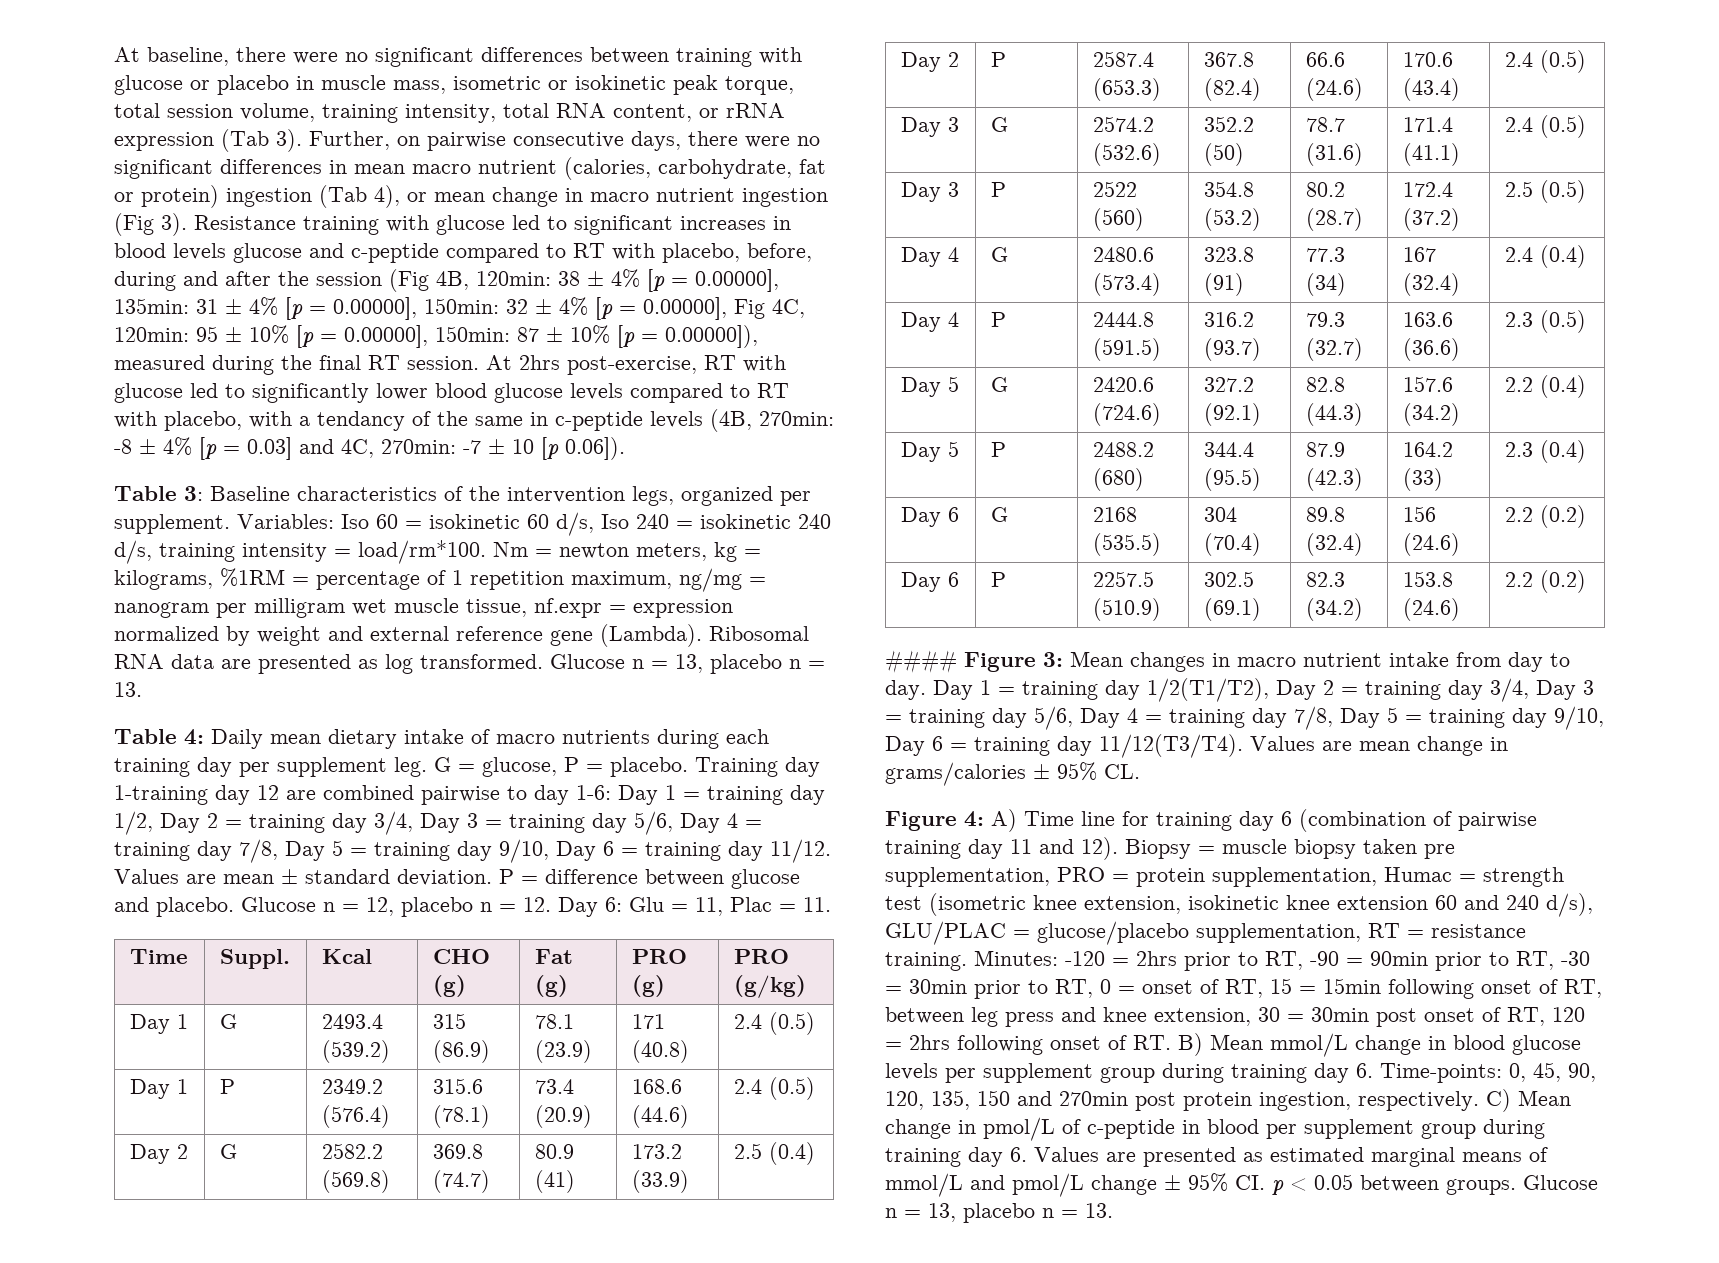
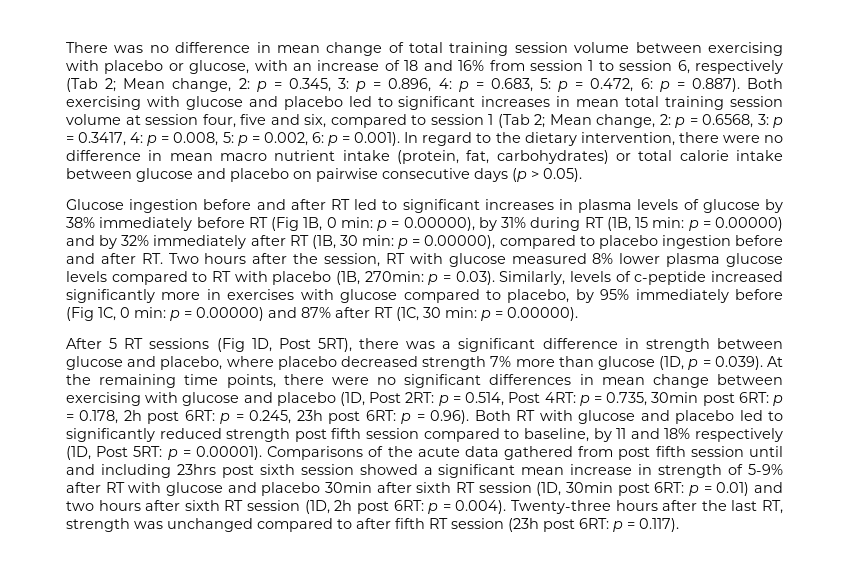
[114,47,802,67] [114,75,794,95] [114,103,785,123] [114,129,681,152] At baseline, there were no significant differences between training with glucose or placebo in muscle mass, isometric or isokinetic peak torque, total session volume, training intensity, total RNA content, or rRNA expression (Tab 3). Further, on pairwise consecutive days, -> [66,42,783,56] [66,60,783,74] [66,78,783,92] [66,96,783,110] [66,114,783,128] [66,132,783,146] [66,150,784,164] [66,168,582,182] [66,199,784,213] [66,217,783,231] [66,235,783,249] [66,253,784,267] [66,271,783,285] [66,289,783,303] [66,307,578,321] [66,338,783,352] [66,356,784,370] [66,374,276,388] There was no difference in mean change of total training session volume between exercising with placebo or glucose, with an increase of 18 and 16% from session 1 to session 6, respectively (Tab 2; Mean change, 2: p = 0.345, 3: p = 0.896, 4: p = 0.683, 5: p = 0.472, 6: p = 0.887). Both exercising with glucose and placebo led to significant increases in mean total training session volume at session four, five and six, compared to session 1 (Tab 2; Mean change, 2: p = 0.6568, 3: p = 0.3417, 4: p = 0.008, 5: p = 0.002, 6: p = 0.001). In regard to the dietary intervention, there were no difference in mean macro nutrient intake (protein, fat, carbohydrates) or total calorie intake between glucose and placebo on pairwise consecutive days (p > 0.05). // Glucose ingestion before and after RT led to significant increases in plasma levels of glucose by 38% immediately before RT (Fig 1B, 0 min: p = 0.00000), by 31% during RT (1B, 15 min: p = 0.00000) and by 32% immediately after RT (1B, 30 min: p = 0.00000), compared to placebo ingestion before and after RT. Two hours after the session, RT with glucose measured 8% lower plasma glucose levels compared to RT with placebo (1B, 270min: p = 0.03). Similarly, levels of c-peptide increased significantly more in exercises with glucose compared to placebo, by 95% immediately before (Fig 1C, 0 min: p = 0.00000) and 87% after RT (1C, 30 min: p = 0.00000). // After 5 RT sessions (Fig 1D, Post 5RT), there was a significant difference in strength between glucose and placebo, where placebo decreased strength 7% more than glucose (1D, p = 0.039). At the remaining time points,
[412,157,826,180] [114,185,828,208] [114,213,791,236] [114,243,812,263] [114,269,779,292] [114,297,805,320] [114,325,758,348] [114,355,786,375] [114,383,183,403] macro nutrient (calories, carbohydrate, fat or protein) ingestion (Tab 4), or mean change in macro nutrient ingestion (Fig 3). Resistance training with glucose led to significant increases in blood levels glucose and c-peptide compared to RT with placebo, before, during and after the session (Fig 4B, 120min: 38 ± 4% [p = 0.00000], 135min: 31 ± 4% [p = 0.00000], 150min: 32 ± 4% [p = 0.00000], Fig 4C, 120min: 95 ± 10% [p = 0.00000], 150min: 87 ± 10% [p = 0.00000]), measured during the final RT session. At 2hrs post-exercise, RT with glucose -> [652,374,783,388] [66,392,784,406] [66,410,735,424] change between exercising with glucose and placebo (1D, Post 2RT: p = 0.514, Post 4RT: p = 0.735, 30min post 6RT: p = 0.178, 2h post 6RT: p = 0.245, 23h post 6RT: p = 0.96). Both RT with glucose and placebo
[376,383,789,403] [114,409,834,432] [114,437,625,460] [114,486,811,506] [114,512,831,536] [114,540,761,564] [114,568,766,592] [114,598,733,618] [114,624,809,647] [114,654,825,674] [114,682,142,697] [114,729,769,749] [114,757,820,777] [114,785,825,805] [114,811,762,835] [114,839,831,863] [114,869,800,889] [114,897,831,917] [129,949,188,964] [219,949,290,969] [321,949,372,964] [432,949,490,964] [432,975,466,997] [534,949,573,964] [534,975,568,997] [631,949,687,964] [631,975,665,997] [733,949,789,964] [733,975,806,998] [129,1014,188,1034] [219,1014,237,1029] [321,1014,383,1029] [321,1040,390,1063] [432,1013,466,1029] [432,1040,490,1063] [534,1014,574,1029] [534,1040,592,1063] [631,1014,665,1029] [631,1040,689,1063] [733,1012,815,1035] [129,1079,188,1099] [219,1079,235,1094] [321,1079,383,1094] [321,1105,390,1128] [432,1078,483,1094] [432,1105,490,1128] [534,1079,574,1094] [534,1105,592,1128] [631,1079,682,1094] [631,1105,689,1128] [733,1077,815,1100] [129,1144,188,1164] [219,1144,237,1159] [321,1143,383,1159] [321,1170,390,1193] [432,1144,483,1159] [432,1170,490,1193] [534,1144,574,1159] [534,1170,575,1193] [631,1144,682,1159] [631,1170,689,1193] [733,1142,815,1165] [900,52,959,72] [990,52,1006,67] [1092,51,1154,67] [1092,78,1161,101] [1203,52,1254,67] [1203,78,1261,101] [1305,52,1345,67] [1305,78,1363,101] [1402,52,1453,67] [1402,78,1460,101] [1504,50,1586,73] [900,117,959,137] [990,117,1008,132] [1092,116,1154,132] [1092,143,1161,166] [1203,116,1254,132] [1203,143,1244,166] [1305,117,1345,132] [1305,143,1363,166] [1402,117,1453,132] [1402,143,1460,166] [1504,115,1586,138] [900,182,959,202] [990,182,1006,197] [1092,181,1137,197] [1092,208,1144,231] [1203,181,1254,197] [1203,208,1261,231] [1305,182,1345,197] [1305,208,1363,231] [1402,182,1453,197] [1402,208,1460,231] [1504,180,1586,203] [900,247,959,267] [990,247,1008,262] [1092,247,1154,262] [1092,273,1161,296] [1203,247,1254,262] [1203,273,1244,296] [1305,247,1345,262] [1305,273,1346,296] [1402,247,1436,262] [1402,273,1460,296] [1504,245,1586,268] [900,312,959,332] [990,312,1006,327] [1092,312,1154,327] [1092,338,1161,361] [1203,312,1254,327] [1203,338,1261,361] [1305,312,1345,327] [1305,338,1363,361] [1402,312,1453,327] [1402,338,1460,361] [1504,310,1586,333] [900,376,959,397] [990,377,1008,392] [1092,377,1154,392] [1092,403,1161,426] [1203,377,1254,392] [1203,403,1261,426] [1305,377,1345,392] [1305,403,1363,426] [1402,376,1453,392] [1402,403,1460,426] [1504,375,1586,398] [900,441,959,462] [990,442,1006,457] [1092,442,1154,457] [1092,468,1144,491] [1203,442,1254,457] [1203,468,1261,491] [1305,442,1345,457] [1305,468,1363,491] [1402,442,1453,457] [1402,468,1443,491] [1504,440,1586,463] [900,507,959,527] [990,507,1008,522] [1092,507,1137,522] [1092,533,1161,556] [1203,507,1237,522] [1203,533,1261,556] [1305,507,1345,522] [1305,533,1363,556] [1402,506,1436,522] [1402,533,1460,556] [1504,505,1586,528] [900,572,959,592] [990,572,1006,587] [1092,571,1154,587] [1092,598,1161,621] [1203,571,1254,587] [1203,598,1261,621] [1305,572,1345,587] [1305,598,1363,621] [1402,571,1453,587] [1402,598,1460,621] [1504,570,1586,593] [885,650,1570,673] [885,678,1594,702] [885,706,1604,730] [885,734,1508,758] [885,762,1140,786] [885,809,1537,832] [885,837,1455,860] [885,867,1564,887] [885,893,1593,917] [885,921,1526,945] [885,950,1590,971] [885,978,1602,999] [885,1007,1585,1027] [885,1033,1581,1057] [885,1062,1596,1083] [885,1089,1571,1112] [885,1117,1545,1141] [885,1147,1548,1167] [885,1173,1598,1197] [885,1203,1113,1223] lower blood glucose levels compared to RT with placebo, with a tendancy of the same in c-peptide levels (4B, 270min: -8 ± 4% [p = 0.03] and 4C, 270min: -7 ± 10 [p 0.06]). // Table 3: Baseline characteristics of the intervention legs, organized per supplement. Variables: Iso 60 = isokinetic 60 d/s, Iso 240 = isokinetic 240 d/s, training intensity = load/rm*100. Nm = newton meters, kg = kilograms, %1RM = percentage of 1 repetition maximum, ng/mg = nanogram per milligram wet muscle tissue, nf.expr = expression normalized by weight and external reference gene (Lambda). Ribosomal RNA data are presented as log transformed. Glucose n = 13, placebo n = 13. // Table 4: Daily mean dietary intake of macro nutrients during each training day per supplement leg. G = glucose, P = placebo. Training day 1-training day 12 are combined pairwise to day 1-6: Day 1 = training day 1/2, Day 2 = training day 3/4, Day 3 = training day 5/6, Day 4 = training day 7/8, Day 5 = training day 9/10, Day 6 = training day 11/12. Values are mean ± standard deviation. P = difference between glucose and placebo. Glucose n = 12, placebo n = 12. Day 6: Glu = 11, Plac = 11. // Time | Suppl. | Kcal | CHO (g) | Fat (g) | PRO (g) | PRO (g/kg) // Day 1 | G | 2493.4 (539.2) | 315 (86.9) | 78.1 (23.9) | 171 (40.8) | 2.4 (0.5) // Day 1 | P | 2349.2 (576.4) | 315.6 (78.1) | 73.4 (20.9) | 168.6 (44.6) | 2.4 (0.5) // Day 2 | G | 2582.2 (569.8) | 369.8 (74.7) | 80.9 (41) | 173.2 (33.9) | 2.5 (0.4) // Day 2 | P | 2587.4 (653.3) | 367.8 (82.4) | 66.6 (24.6) | 170.6 (43.4) | 2.4 (0.5) // Day 3 | G | 2574.2 (532.6) | 352.2 (50) | 78.7 (31.6) | 171.4 (41.1) | 2.4 (0.5) // Day 3 | P | 2522 (560) | 354.8 (53.2) | 80.2 (28.7) | 172.4 (37.2) | 2.5 (0.5) // Day 4 | G | 2480.6 (573.4) | 323.8 (91) | 77.3 (34) | 167 (32.4) | 2.4 (0.4) // Day 4 | P | 2444.8 (591.5) | 316.2 (93.7) | 79.3 (32.7) | 163.6 (36.6) | 2.3 (0.5) // Day 5 | G | 2420.6 (724.6) | 327.2 (92.1) | 82.8 (44.3) | 157.6 (34.2) | 2.2 (0.4) // Day 5 | P | 2488.2 (680) | 344.4 (95.5) | 87.9 (42.3) | 164.2 (33) | 2.3 (0.4) // Day 6 | G | 2168 (535.5) | 304 (70.4) | 89.8 (32.4) | 156 (24.6) | 2.2 (0.2) // Day 6 | P | 2257.5 (510.9) | 302.5 (69.1) | 82.3 (34.2) | 153.8 (24.6) | 2.2 (0.2) // #### Figure 3: Mean changes in macro nutrient intake from day to day. Day 1 = training day 1/2(T1/T2), Day 2 = training day 3/4, Day 3 = training day 5/6, Day 4 = training day 7/8, Day 5 = training day 9/10, Day 6 = training day 11/12(T3/T4). Values are mean change in grams/calories ± 95% CL. // Figure 4: A) Time line for training day 6 (combination of pairwise training day 11 and 12). Biopsy = muscle biopsy taken pre supplementation, PRO = protein supplementation, Humac = strength test (isometric knee extension, isokinetic knee extension 60 and 240 d/s), GLU/PLAC = glucose/placebo supplementation, RT = resistance training. Minutes: -120 = 2hrs prior to RT, -90 = 90min prior to RT, -30 = 30min prior to RT, 0 = onset of RT, 15 = 15min following onset of RT, between leg press and knee extension, 30 = 30min post onset of RT, 120 = 2hrs following onset of RT. B) Mean mmol/L change in blood glucose levels per supplement group during training day 6. Time-points: 0, 45, 90, 120, 135, 150 and 270min post protein ingestion, respectively. C) Mean change in pmol/L of c-peptide in blood per supplement group during training day 6. Values are presented as estimated marginal means of mmol/L and pmol/L change ± 95% CI. p < 0.05 between groups. Glucose n = 13, placebo n = 13. -> [159,428,784,442] [66,446,783,460] [66,464,784,478] [66,482,783,496] [66,500,783,514] [66,518,679,532] reduced strength post fifth session compared to baseline, by 11 and 18% respectively (1D, Post 5RT: p = 0.00001). Comparisons of the acute data gathered from post fifth session until and including 23hrs post sixth session showed a significant mean increase in strength of 5-9% after RT with glucose and placebo 30min after sixth RT session (1D, 30min post 6RT: p = 0.01) and two hours after sixth RT session (1D, 2h post 6RT: p = 0.004). Twenty-three hours after the last RT, strength was unchanged compared to after fifth RT session (23h post 6RT: p = 0.117).

